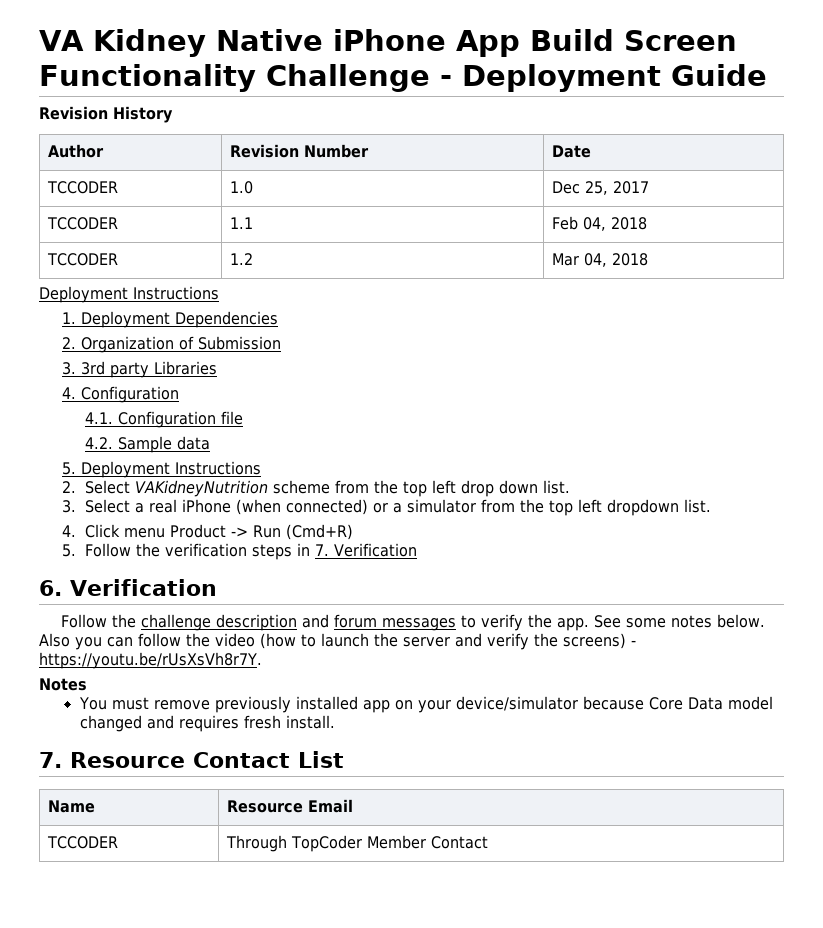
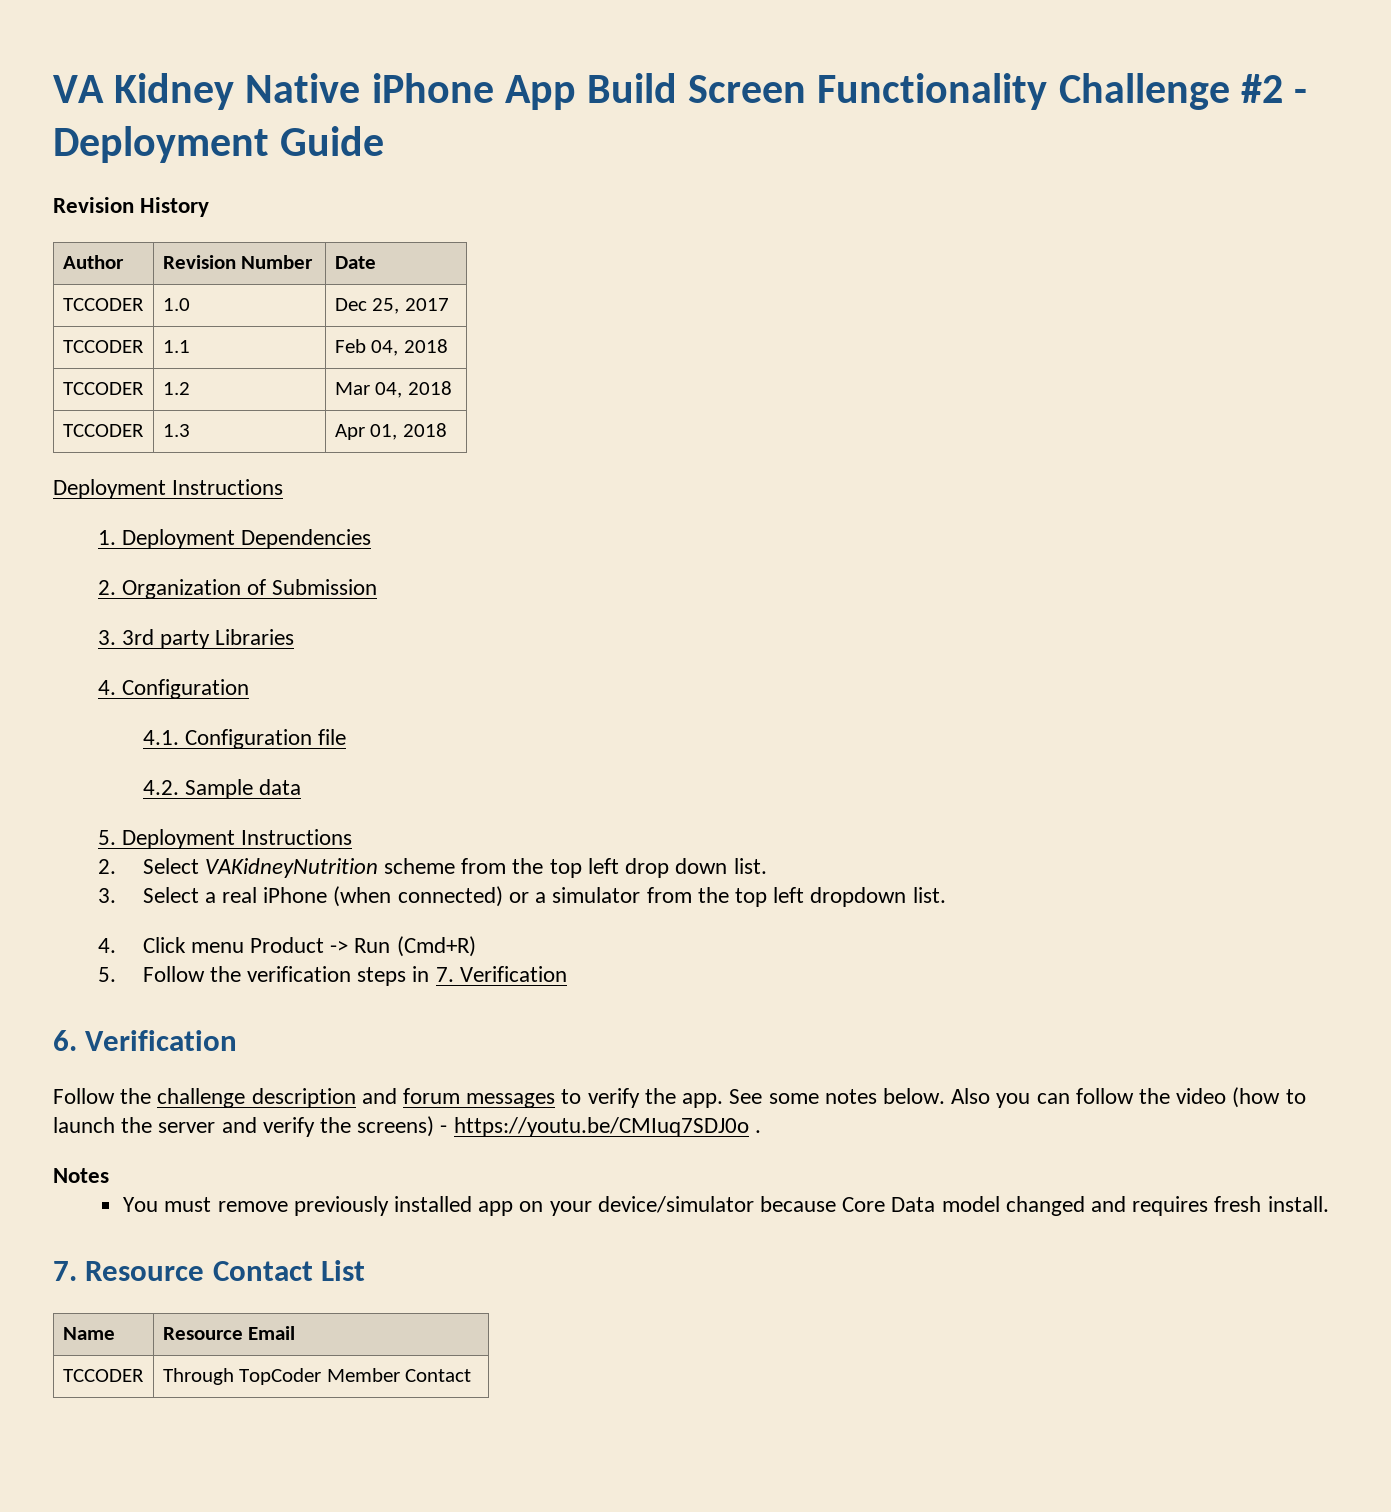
(430, 78) none -> [1240,74,1283,103] #2
(649, 259) none -> [62,424,144,437] [162,424,190,437] [334,423,447,440] // TCCODER | 1.3 | Apr 01, 2018
[39,652,262,669] https://youtu.be/rUsXsVh8r7Y. -> [453,1117,761,1137] https://youtu.be/CMIuq7SDJ0o .

